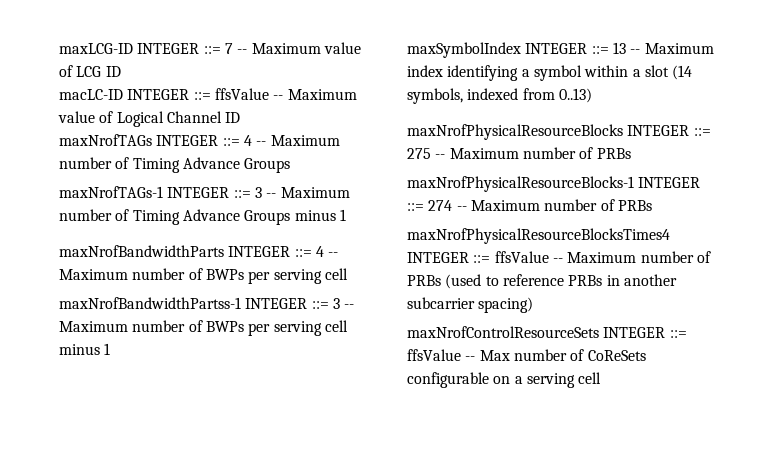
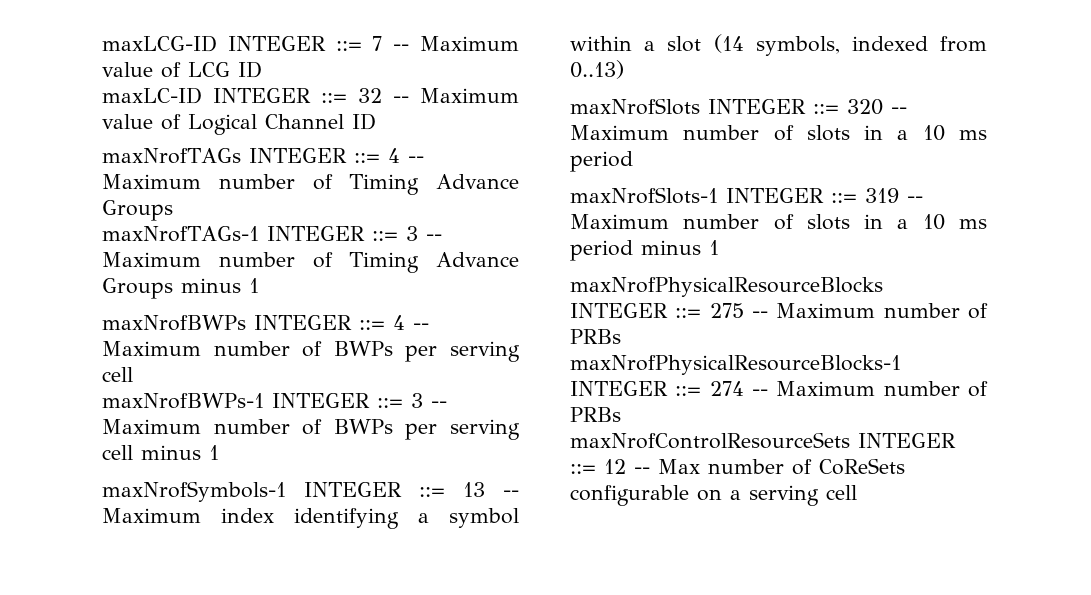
[59,88,269,100] macLC-ID INTEGER ::= ffsValue -> [102,87,382,104] maxLC-ID INTEGER ::= 32
[59,245,224,257] maxNrofBandwidthParts -> [102,315,246,331] maxNrofBWPs
[59,297,241,309] maxNrofBandwidthPartss-1 -> [102,393,264,409] maxNrofBWPs-1
[407,42,521,58] maxSymbolIndex -> [102,481,286,502] maxNrofSymbols-1
(592, 95) none -> [570,98,907,115] [570,125,987,141] [570,151,633,172] [570,187,923,204] [570,214,987,230] [570,240,719,261] // maxNrofSlots INTEGER ::= 320 -- Maximum number of slots in a 10 ms period // maxNrofSlots-1 INTEGER ::= 319 -- Maximum number of slots in a 10 ms period minus 1
[407,228,670,244] [407,251,711,263] [407,274,677,289] [407,297,534,313] // maxNrofPhysicalResourceBlocksTimes4 INTEGER ::= ffsValue -- Maximum number of PRBs (used to reference PRBs in another subcarrier spacing) -> (621, 414) none
[407,349,461,361] ffsValue -> [604,459,626,474] 12

